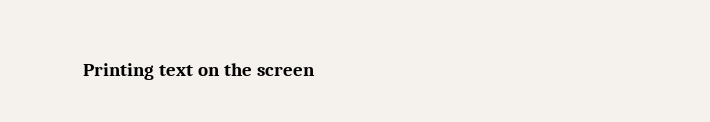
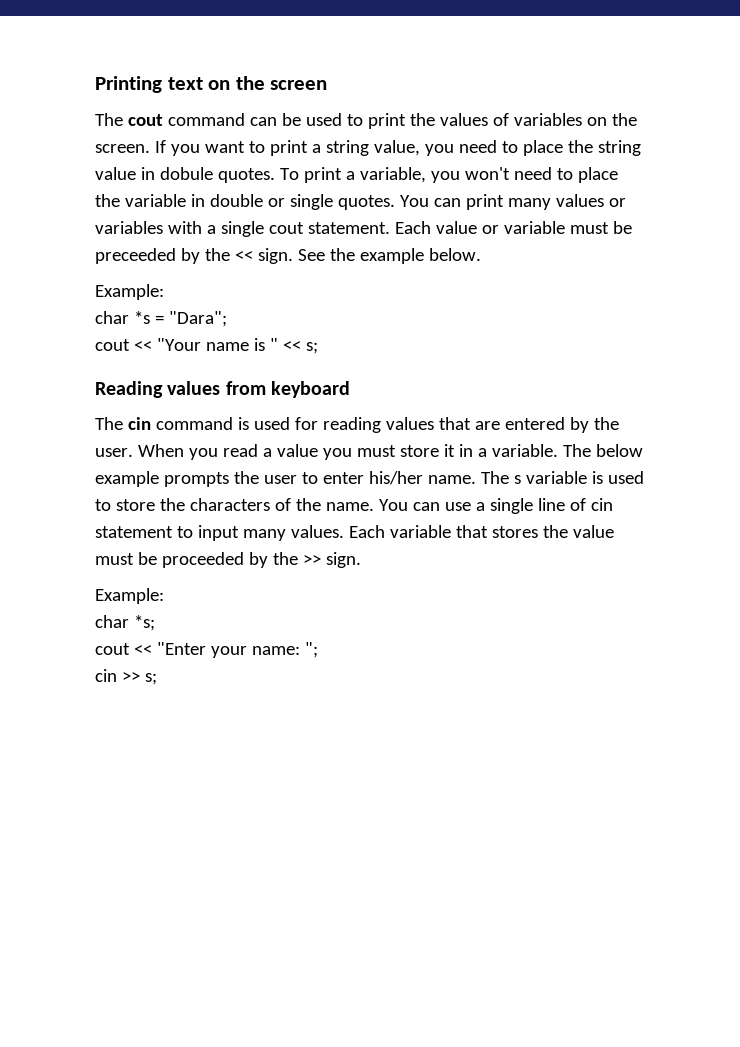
(315, 71) none -> [95,113,637,129] [95,140,641,156] [95,167,618,183] [95,194,626,210] [95,221,632,237] [95,248,481,264] [95,284,164,300] [95,311,227,327] [95,338,318,354] [95,381,350,398] [95,417,619,433] [95,444,643,460] [95,471,644,487] [95,498,613,514] [95,525,614,541] [95,552,361,568] [95,588,164,604] [95,615,155,631] [95,642,318,658] [95,669,157,685] // The cout command can be used to print the values of variables on the screen. If you want to print a string value, you need to place the string value in dobule quotes. To print a variable, you won't need to place the variable in double or single quotes. You can print many values or variables with a single cout statement. Each value or variable must be preceeded by the << sign. See the example below. // Example: // char *s = "Dara"; // cout << "Your name is " << s; // Reading values from keyboard // The cin command is used for reading values that are entered by the user. When you read a value you must store it in a variable. The below example prompts the user to enter his/her name. The s variable is used to store the characters of the name. You can use a single line of cin statement to input many values. Each variable that stores the value must be proceeded by the >> sign. // Example: // char *s; // cout << "Enter your name: "; // cin >> s;

